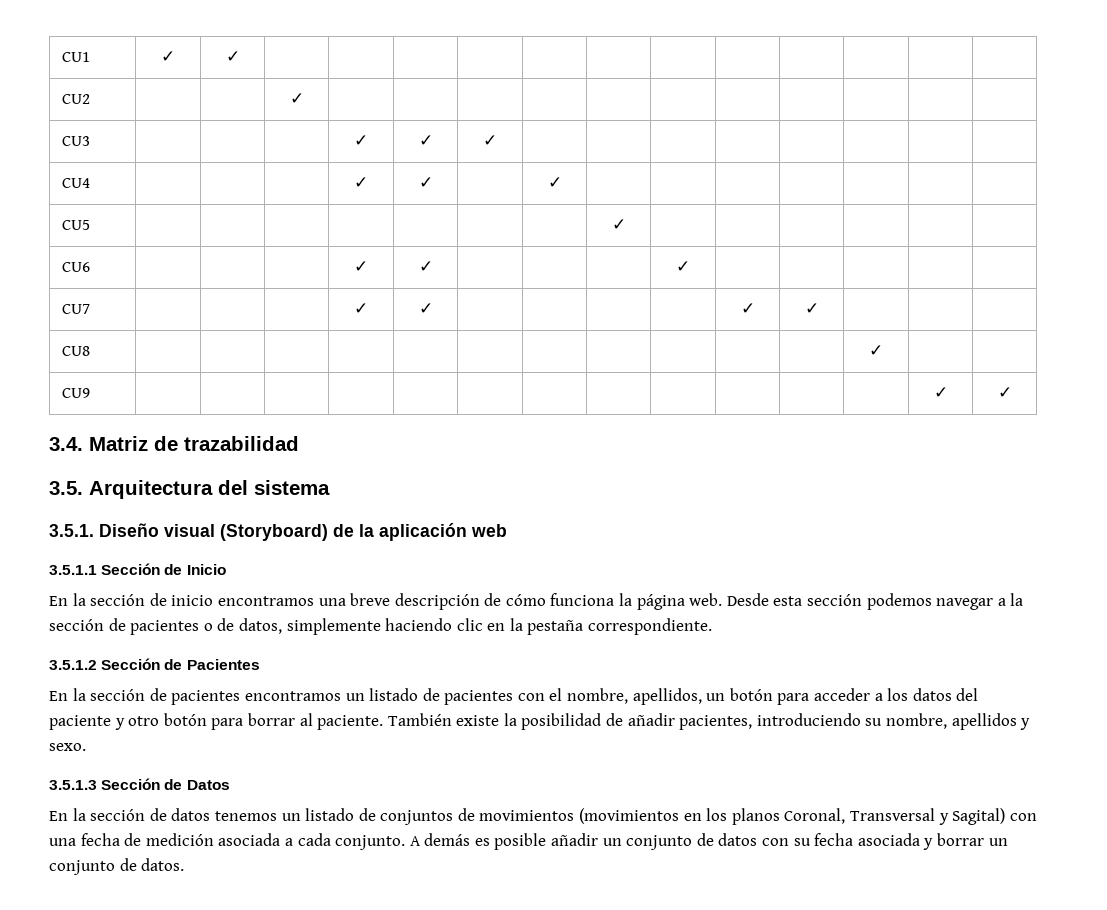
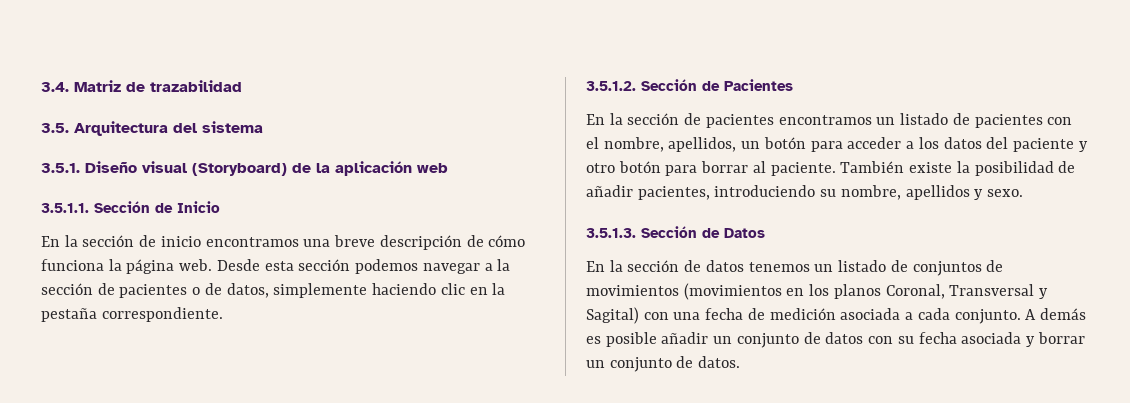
[61,52,90,62] [161,51,175,62] [225,51,240,62] [61,94,90,104] [289,93,304,104] [61,136,90,146] [354,135,368,146] [418,135,433,146] [483,135,497,146] [61,178,90,188] [354,177,368,188] [418,177,433,188] [547,177,562,188] [61,220,90,230] [611,219,626,230] [61,262,90,272] [354,261,368,272] [418,261,433,272] [676,261,690,272] [61,304,90,314] [354,303,368,314] [418,303,433,314] [740,303,755,314] [804,303,819,314] [61,346,90,356] [869,345,883,356] [61,388,90,398] [933,387,948,398] [997,387,1012,398] CU1 | ✓ | ✓ | | | | | | | | | | | | // CU2 | | | ✓ | | | | | | | | | | | // CU3 | | | | ✓ | ✓ | ✓ | | | | | | | | // CU4 | | | | ✓ | ✓ | | ✓ | | | | | | | // CU5 | | | | | | | | ✓ | | | | | | // CU6 | | | | ✓ | ✓ | | | | ✓ | | | | | // CU7 | | | | ✓ | ✓ | | | | | ✓ | ✓ | | | // CU8 | | | | | | | | | | | | ✓ | | // CU9 | | | | | | | | | | | | | ✓ | ✓ // -> (41, 87) none
[49,565,97,575] 3.5.1.1 -> [41,203,89,213] 3.5.1.1.
[49,660,97,670] 3.5.1.2 -> [586,81,636,91] 3.5.1.2.
[49,780,97,790] 3.5.1.3 -> [586,228,636,238] 3.5.1.3.

